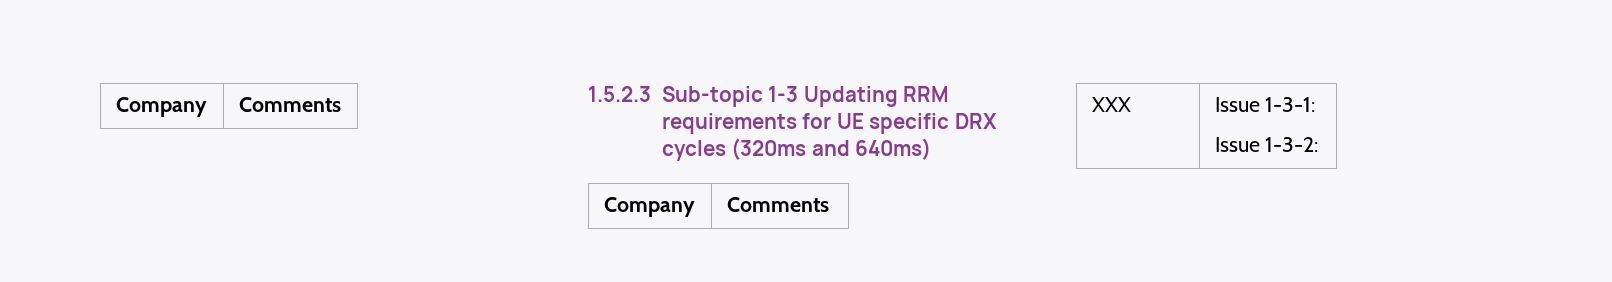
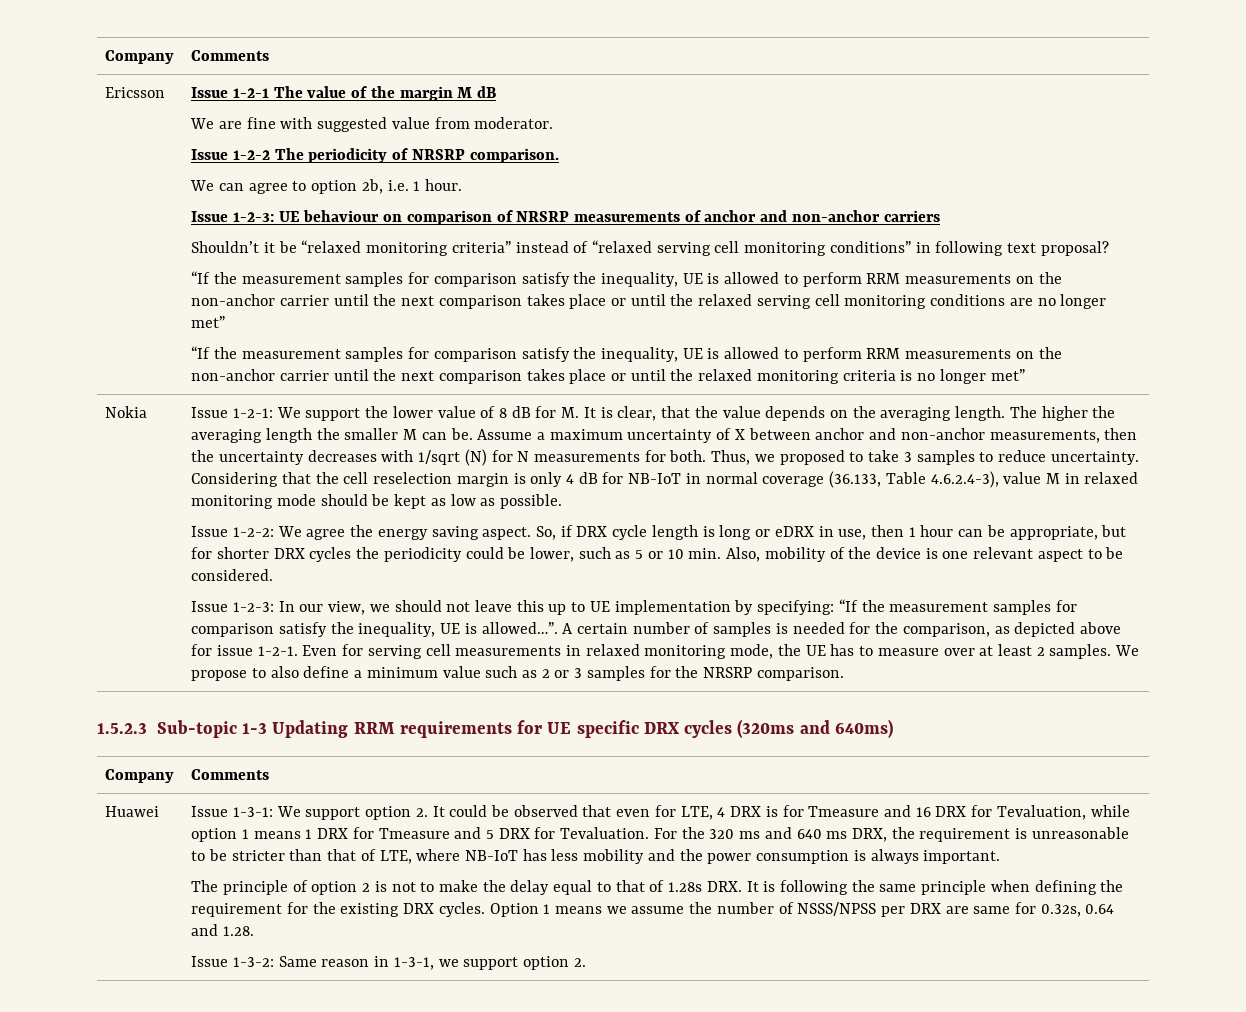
[115,97,207,117] [238,97,341,112] Company | Comments -> [105,50,175,64] [191,50,270,61] [105,87,166,98] [191,86,496,101] [190,117,554,132] [191,148,559,163] [190,179,462,194] [191,210,940,225] [191,240,1109,256] [191,271,1062,287] [191,294,1107,309] [191,316,226,328] [191,346,1062,362] [191,369,1025,384] [105,406,148,418] [191,406,1116,421] [191,428,1138,443] [191,449,1139,466] [191,471,1139,488] [191,494,562,509] [191,525,1127,540] [191,547,1124,562] [191,569,274,581] [191,599,1077,615] [191,622,1121,637] [191,644,1140,659] [191,666,844,681] Company | Comments // Ericsson | Issue 1-2-1 The value of the margin M dB // We are fine with suggested value from moderator. // Issue 1-2-2 The periodicity of NRSRP comparison. // We can agree to option 2b, i.e. 1 hour. // Issue 1-2-3: UE behaviour on comparison of NRSRP measurements of anchor and non-anchor carriers // Shouldn’t it be “relaxed monitoring criteria” instead of “relaxed serving cell monitoring conditions” in following text proposal? // “If the measurement samples for comparison satisfy the inequality, UE is allowed to perform RRM measurements on the non-anchor carrier until the next comparison takes place or until the relaxed serving cell monitoring conditions are no longer met” // “If the measurement samples for comparison satisfy the inequality, UE is allowed to perform RRM measurements on the non-anchor carrier until the next comparison takes place or until the relaxed monitoring criteria is no longer met” // Nokia | Issue 1-2-1: We support the lower value of 8 dB for M. It is clear, that the value depends on the averaging length. The higher the averaging length the smaller M can be. Assume a maximum uncertainty of X between anchor and non-anchor measurements, then the uncertainty decreases with 1/sqrt (N) for N measurements for both. Thus, we proposed to take 3 samples to reduce uncertainty. Considering that the cell reselection margin is only 4 dB for NB-IoT in normal coverage (36.133, Table 4.6.2.4-3), value M in relaxed monitoring mode should be kept as low as possible. // Issue 1-2-2: We agree the energy saving aspect. So, if DRX cycle length is long or eDRX in use, then 1 hour can be appropriate, but for shorter DRX cycles the periodicity could be lower, such as 5 or 10 min. Also, mobility of the device is one relevant aspect to be considered. // Issue 1-2-3: In our view, we should not leave this up to UE implementation by specifying: “If the measurement samples for comparison satisfy the inequality, UE is allowed…”. A certain number of samples is needed for the comparison, as depicted above for issue 1-2-1. Even for serving cell measurements in relaxed monitoring mode, the UE has to measure over at least 2 samples. We propose to also define a minimum value such as 2 or 3 samples for the NRSRP comparison.
[1091,97,1131,112] XXX -> [105,806,160,817] Huawei
[1214,137,1319,152] // Issue 1-3-2: -> [276,805,1130,820] [191,827,1129,842] [191,849,1001,864] [191,880,1124,895] [191,902,1115,917] [191,924,254,936] [191,956,586,970] We support option 2. It could be observed that even for LTE, 4 DRX is for Tmeasure and 16 DRX for Tevaluation, while option 1 means 1 DRX for Tmeasure and 5 DRX for Tevaluation. For the 320 ms and 640 ms DRX, the requirement is unreasonable to be stricter than that of LTE, where NB-IoT has less mobility and the power consumption is always important. // The principle of option 2 is not to make the delay equal to that of 1.28s DRX. It is following the same principle when defining the requirement for the existing DRX cycles. Option 1 means we assume the number of NSSS/NPSS per DRX are same for 0.32s, 0.64 and 1.28. // Issue 1-3-2: Same reason in 1-3-1, we support option 2.

